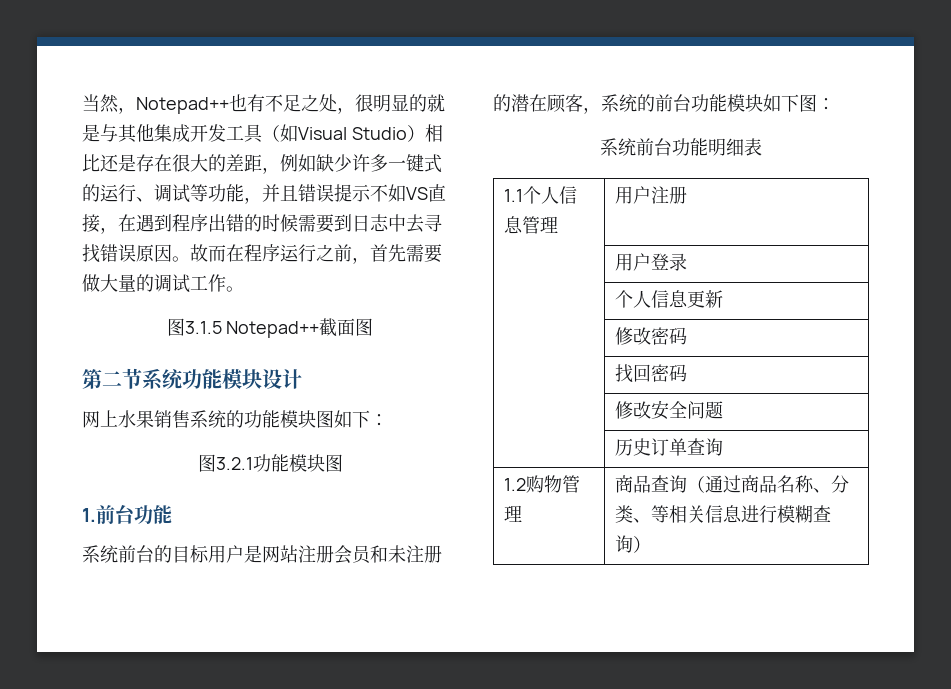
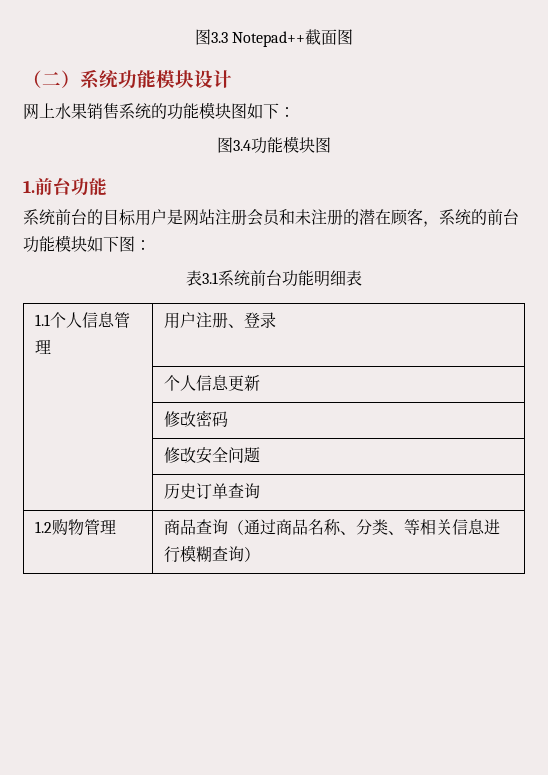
[82,94,445,114] [82,124,443,143] [82,154,442,174] [82,184,446,204] [82,214,442,234] [82,244,442,264] [82,274,244,293] [166,318,222,336] 当然，Notepad++也有不足之处，很明显的就是与其他集成开发工具（如Visual Studio）相比还是存在很大的差距，例如缺少许多一键式的运行、调试等功能，并且错误提示不如VS直接，在遇到程序出错的时候需要到日志中去寻找错误原因。故而在程序运行之前，首先需要做大量的调试工作。 // 图3.1.5 -> [194,29,228,45] 图3.3
[82,368,142,389] 第二节 -> [23,70,80,88] （二）
[215,457,253,470] 3.2.1 -> [233,140,251,151] 3.4
(835, 104) none -> [186,270,218,286] 表3.1
[614,253,651,271] // | 用户 -> [228,324,245,328] 、
[614,364,687,383] // | 找回密码 -> (229, 419) none

